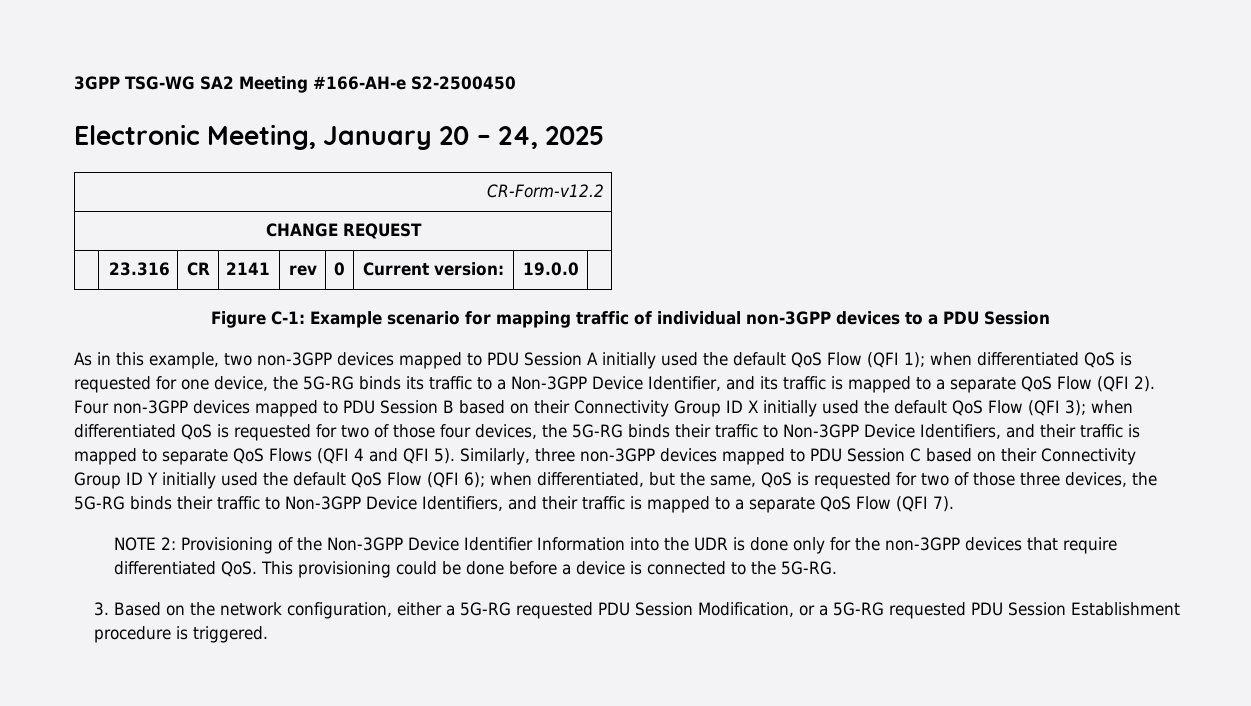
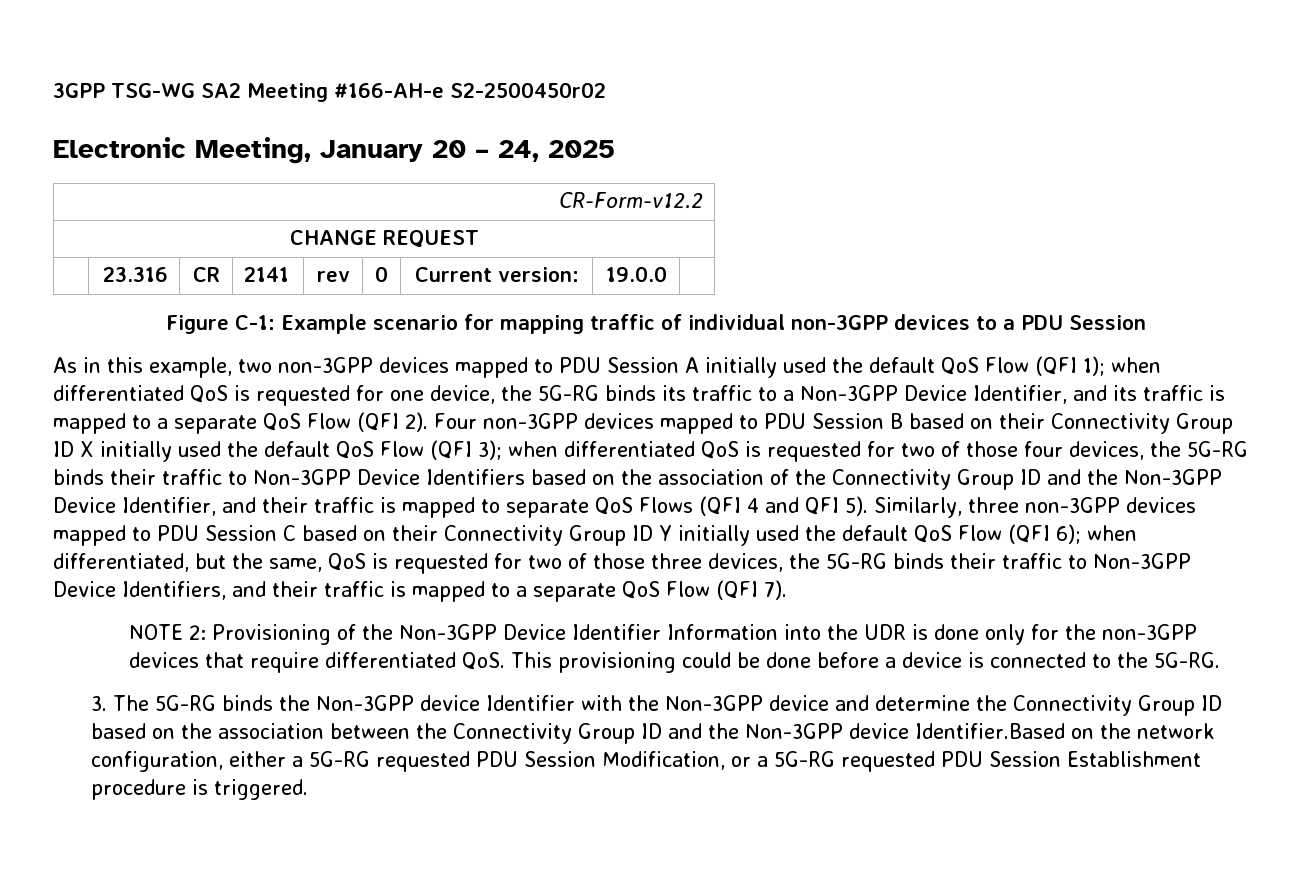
[411,76,516,90] S2-2500450 -> [450,82,606,98] S2-2500450r02
[920,424,1001,439] Identifiers, -> [426,469,1222,490] [53,497,216,516] Identifiers based on the association of the Connectivity Group ID and the Non-3GPP Device Identifier,
[114,602,162,616] Based -> [112,695,1222,716] [90,723,1065,744] The 5G-RG binds the Non-3GPP device Identifier with the Non-3GPP device and determine the Connectivity Group ID based on the association between the Connectivity Group ID and the Non-3GPP device Identifier.Based

